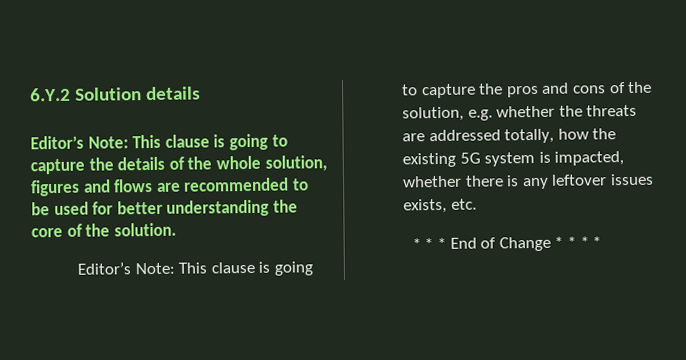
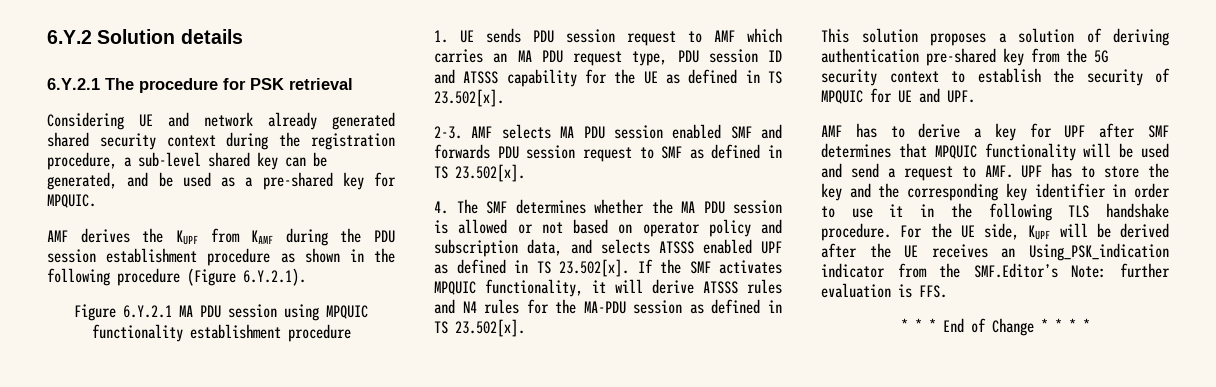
[30,133,288,151] [30,155,327,175] [30,177,309,197] [31,199,298,217] [31,222,177,238] [76,261,313,276] [401,81,653,99] [401,104,638,122] [401,128,617,144] [401,151,625,168] [401,173,654,190] [402,198,477,214] Editor’s Note: This clause is going to capture the details of the whole solution, figures and flows are recommended to be used for better understanding the core of the solution. // Editor’s Note: This clause is going to capture the pros and cons of the solution, e.g. whether the threats are addressed totally, how the existing 5G system is impacted, whether there is any leftover issues exists, etc. -> [47,78,353,93] [47,112,395,130] [47,132,395,150] [47,152,327,170] [47,172,396,190] [47,194,96,208] [47,228,395,246] [47,248,395,266] [47,268,306,286] [74,304,368,321] [91,324,351,342] [434,28,782,46] [434,49,782,66] [434,69,782,87] [434,89,504,107] [434,124,782,139] [434,144,782,162] [434,164,525,182] [434,199,782,214] [434,219,782,237] [434,239,782,257] [434,259,782,277] [434,279,782,297] [434,299,782,314] [434,319,525,337] [821,28,1169,46] [821,48,1108,66] [821,68,1170,86] [821,88,975,104] [821,123,1169,141] [821,143,1169,161] [821,163,1169,181] [821,183,1170,201] [821,203,1169,221] [821,223,1169,241] [821,243,1169,261] [821,263,1170,278] [821,283,947,298] 6.Y.2.1 The procedure for PSK retrieval // Considering UE and network already generated shared security context during the registration procedure, a sub-level shared key can be generated, and be used as a pre-shared key for MPQUIC. // AMF derives the KUPF from KAMF during the PDU session establishment procedure as shown in the following procedure (Figure 6.Y.2.1). // Figure 6.Y.2.1 MA PDU session using MPQUIC functionality establishment procedure // 1. UE sends PDU session request to AMF which carries an MA PDU request type, PDU session ID and ATSSS capability for the UE as defined in TS 23.502[x]. // 2-3. AMF selects MA PDU session enabled SMF and forwards PDU session request to SMF as defined in TS 23.502[x]. // 4. The SMF determines whether the MA PDU session is allowed or not based on operator policy and subscription data, and selects ATSSS enabled UPF as defined in TS 23.502[x]. If the SMF activates MPQUIC functionality, it will derive ATSSS rules and N4 rules for the MA-PDU session as defined in TS 23.502[x]. // This solution proposes a solution of deriving authentication pre-shared key from the 5G security context to establish the security of MPQUIC for UE and UPF. // AMF has to derive a key for UPF after SMF determines that MPQUIC functionality will be used and send a request to AMF. UPF has to store the key and the corresponding key identifier in order to use it in the following TLS handshake procedure. For the UE side, KUPF will be derived after the UE receives an Using_PSK_indication indicator from the SMF.Editor’s Note: further evaluation is FFS.

